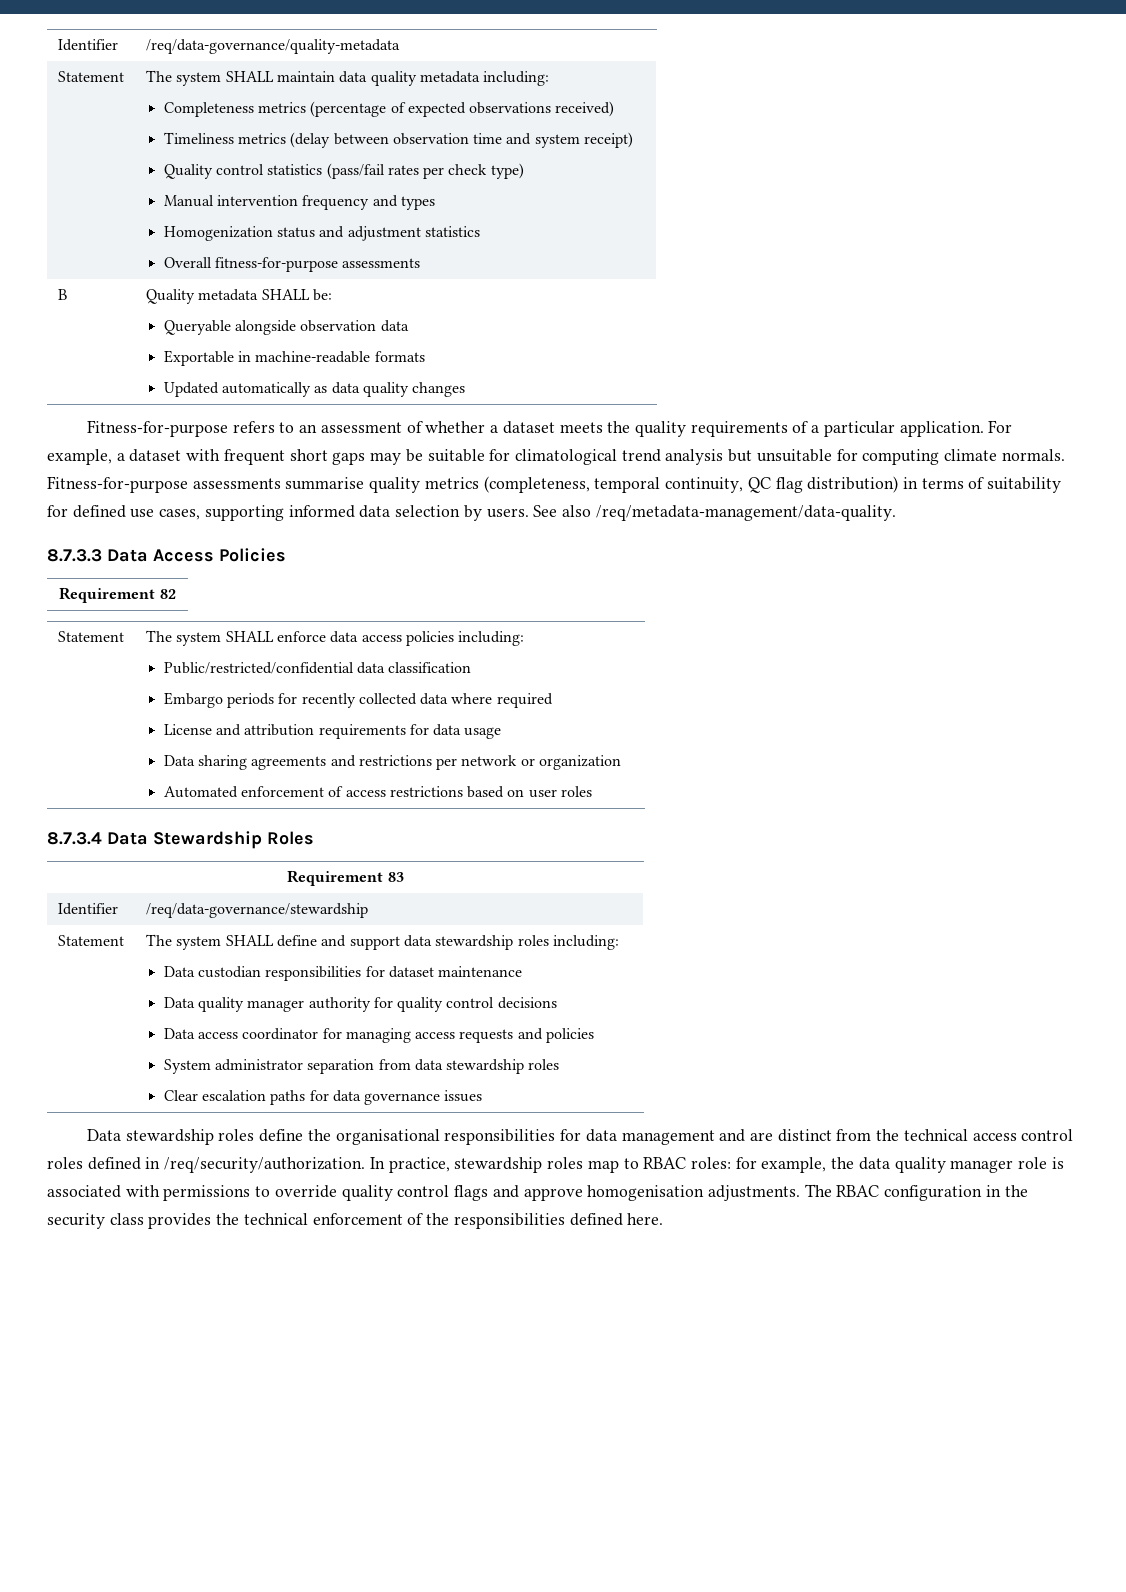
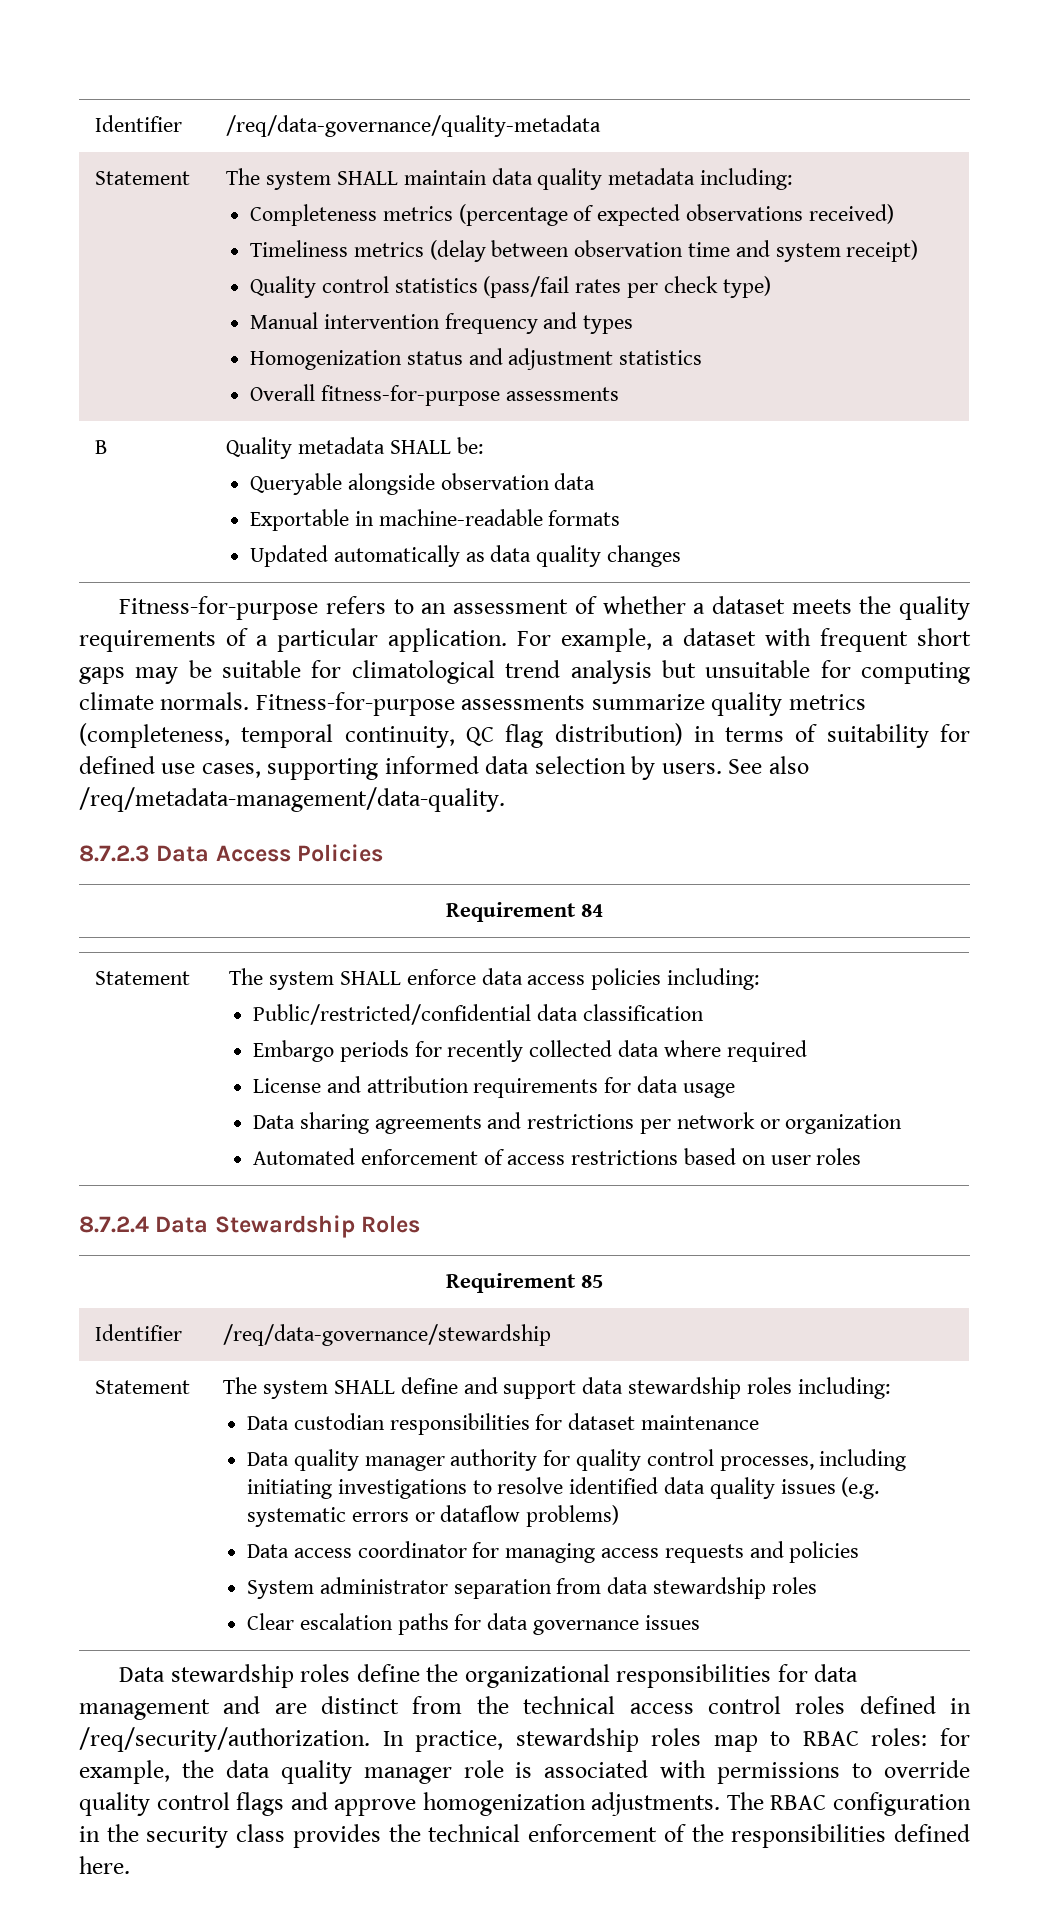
[285,477,365,490] summarise -> [591,694,705,710] summarize
[47,549,102,562] 8.7.3.3 -> [79,845,150,862] 8.7.2.3
[159,589,176,599] 82 -> [580,904,603,917] 84
[47,832,102,845] 8.7.3.4 -> [79,1216,149,1233] 8.7.2.4
[387,872,404,882] 83 -> [580,1275,603,1288] 85
[497,997,557,1009] decisions -> [719,1449,907,1471] [246,1477,880,1499] [246,1505,620,1527] processes, including initiating investigations to resolve identified data quality issues (e.g. systematic errors or dataflow problems)
[335,1129,440,1145] organisational -> [464,1664,610,1688] organizational
[587,1185,705,1201] homogenisation -> [422,1792,586,1816] homogenization

